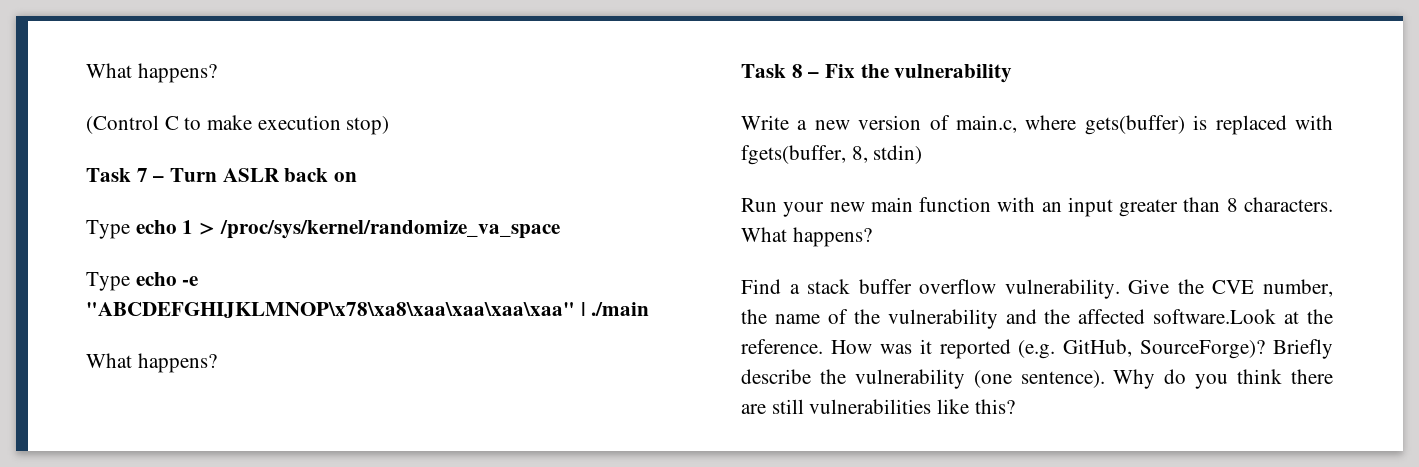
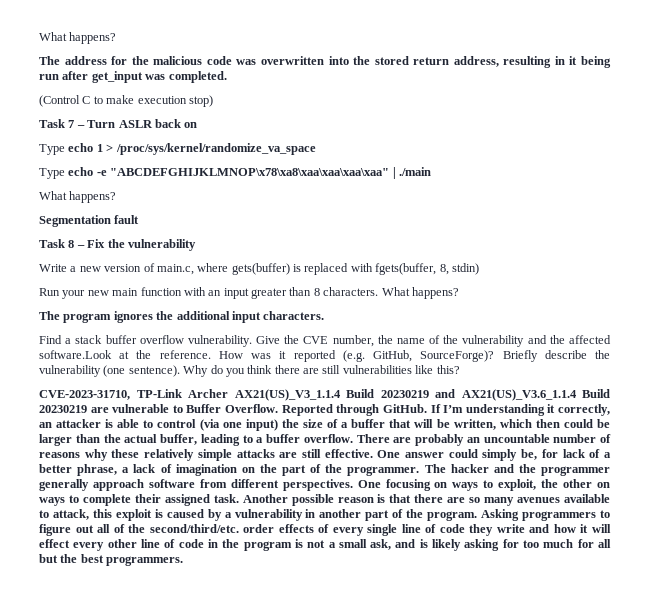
[86,63,217,83] What happens? -> [39,32,117,44] [39,56,611,68] [39,71,227,83] What happens? // The address for the malicious code was overwritten into the stored return address, resulting in it being run after get_input was completed.
(217, 363) none -> [39,215,140,227] // Segmentation fault
(872, 237) none -> [39,311,325,323] // The program ignores the additional input characters.
(1015, 406) none -> [39,389,610,401] [39,404,611,416] [39,419,610,431] [39,434,611,446] [39,449,611,461] [39,464,610,476] [39,479,611,491] [39,494,610,506] [39,509,610,521] [39,524,611,536] [39,539,611,551] [39,554,184,566] // CVE-2023-31710, TP-Link Archer AX21(US)_V3_1.1.4 Build 20230219 and AX21(US)_V3.6_1.1.4 Build 20230219 are vulnerable to Buffer Overflow. Reported through GitHub. If I’m understanding it correctly, an attacker is able to control (via one input) the size of a buffer that will be written, which then could be larger than the actual buffer, leading to a buffer overflow. There are probably an uncountable number of reasons why these relatively simple attacks are still effective. One answer could simply be, for lack of a better phrase, a lack of imagination on the part of the programmer. The hacker and the programmer generally approach software from different perspectives. One focusing on ways to exploit, the other on ways to complete their assigned task. Another possible reason is that there are so many avenues available to attack, this exploit is caused by a vulnerability in another part of the program. Asking programmers to figure out all of the second/third/etc. order effects of every single line of code they write and how it will effect every other line of code in the program is not a small ask, and is likely asking for too much for all but the best programmers.

